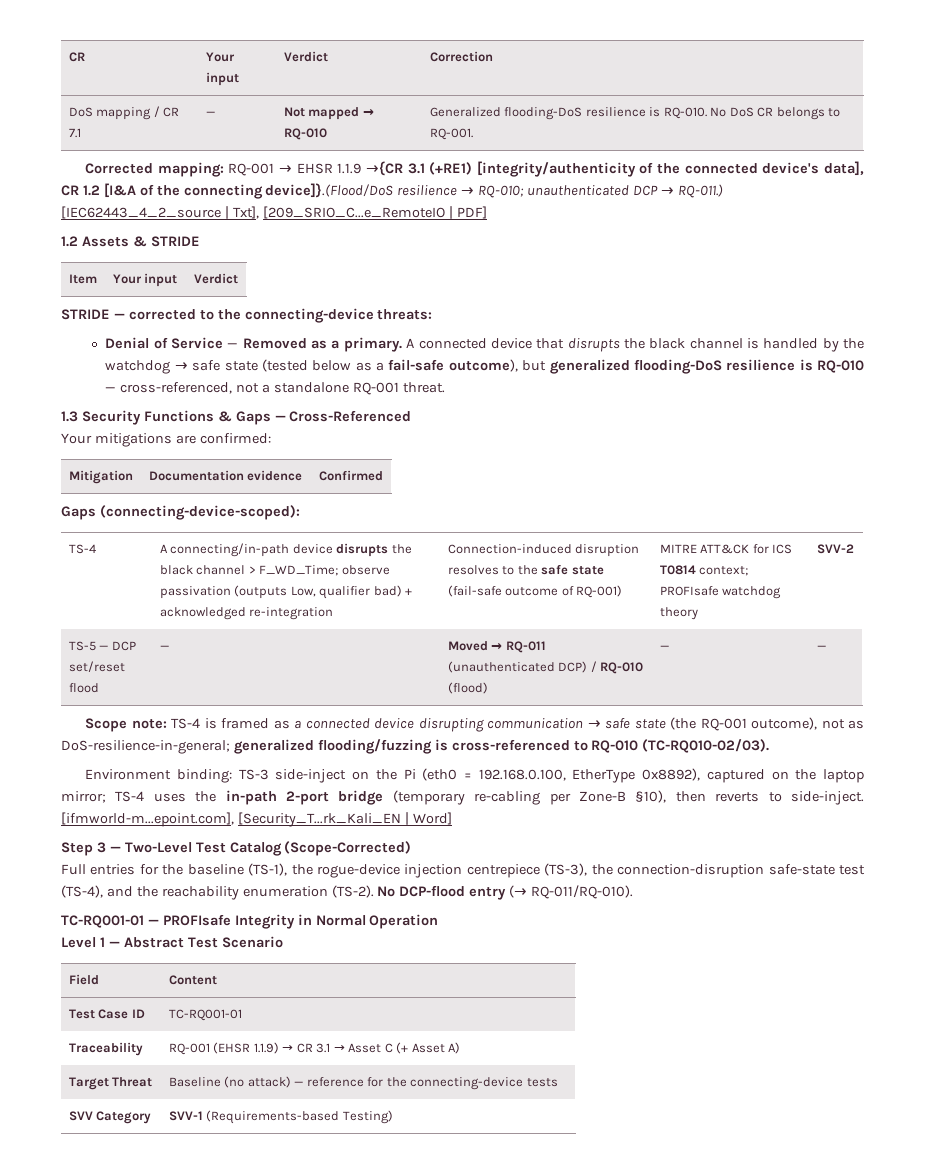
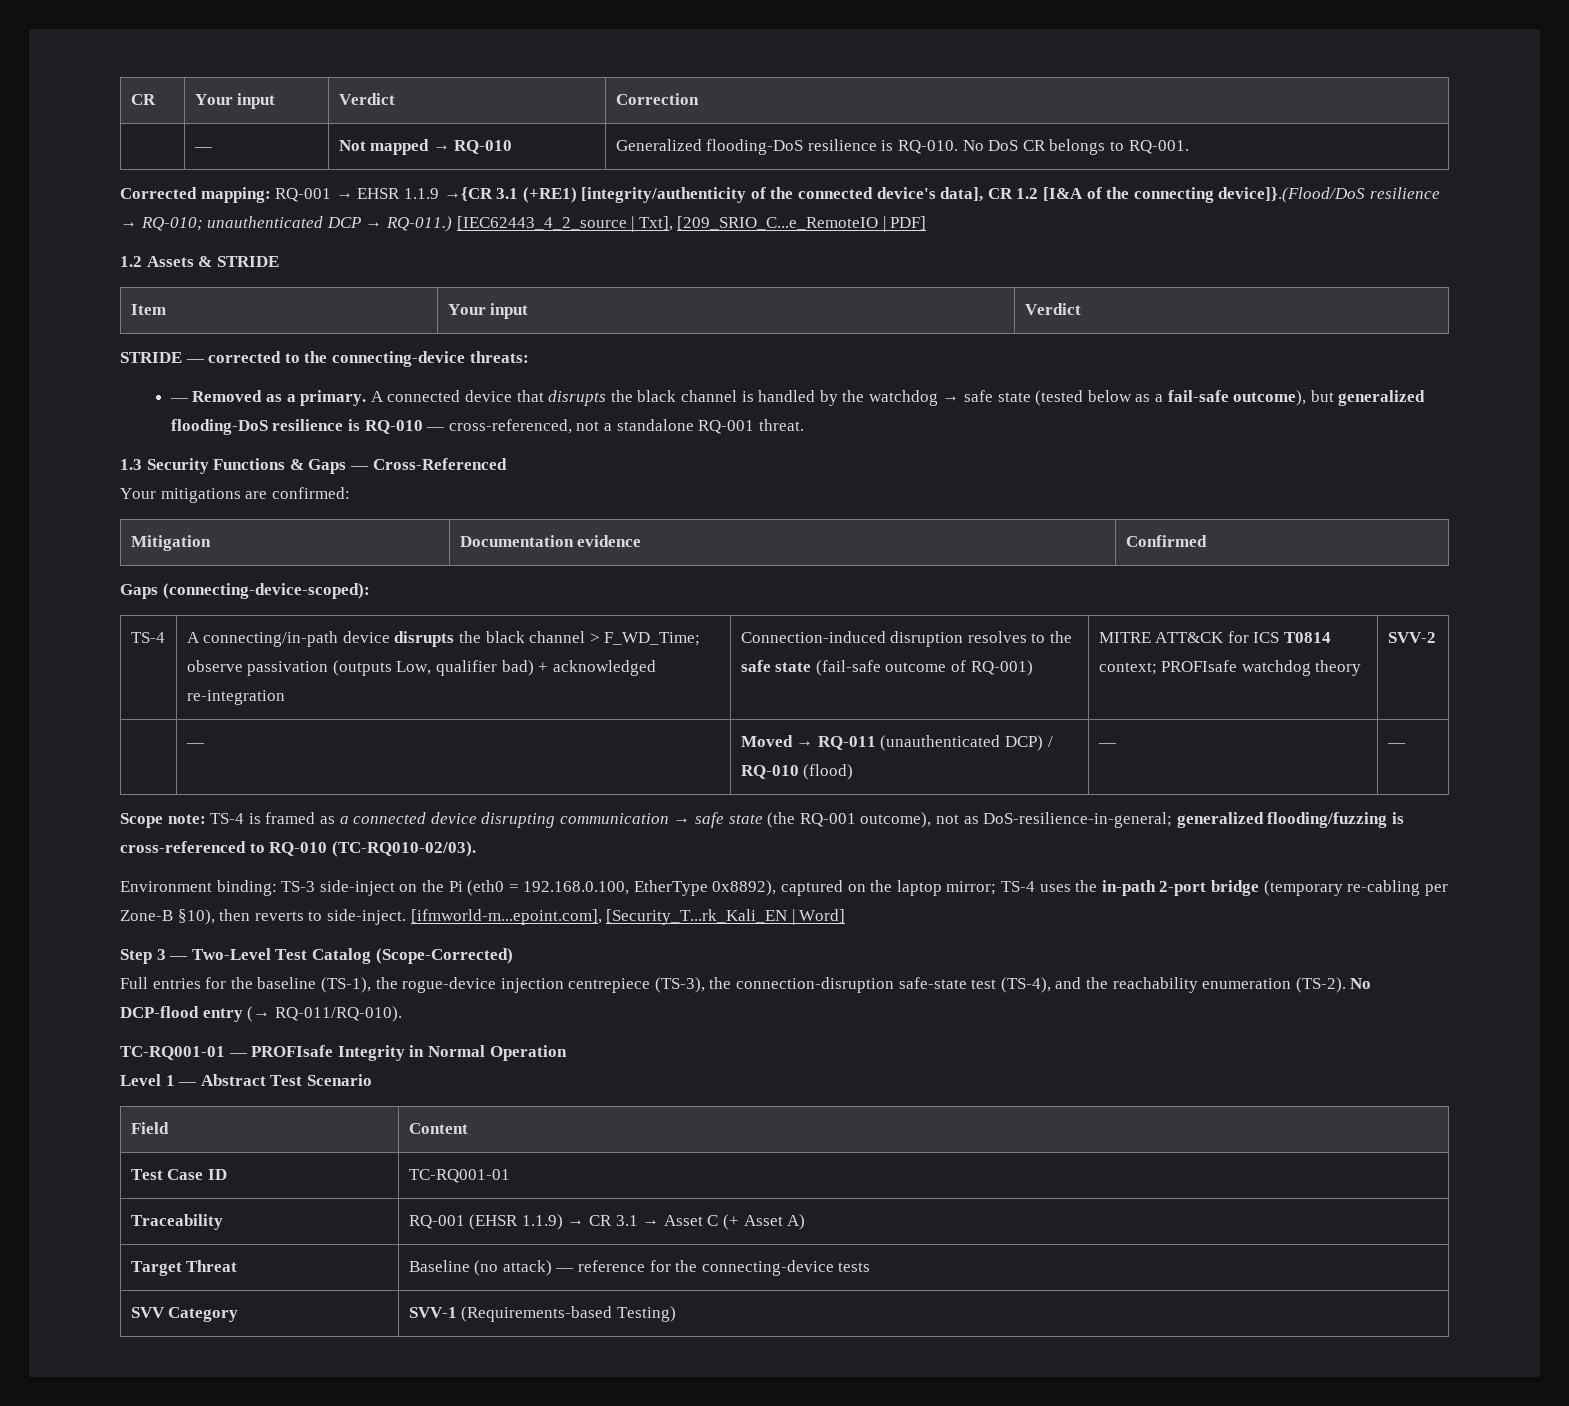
[68,106,180,120] [68,128,81,138] DoS mapping / CR 7.1 -> (699, 99) none
[105,337,224,349] Denial of Service -> (529, 357) none
[68,641,136,651] [68,661,125,672] [68,683,99,693] TS-5 — DCP set/reset flood -> (1436, 637) none

